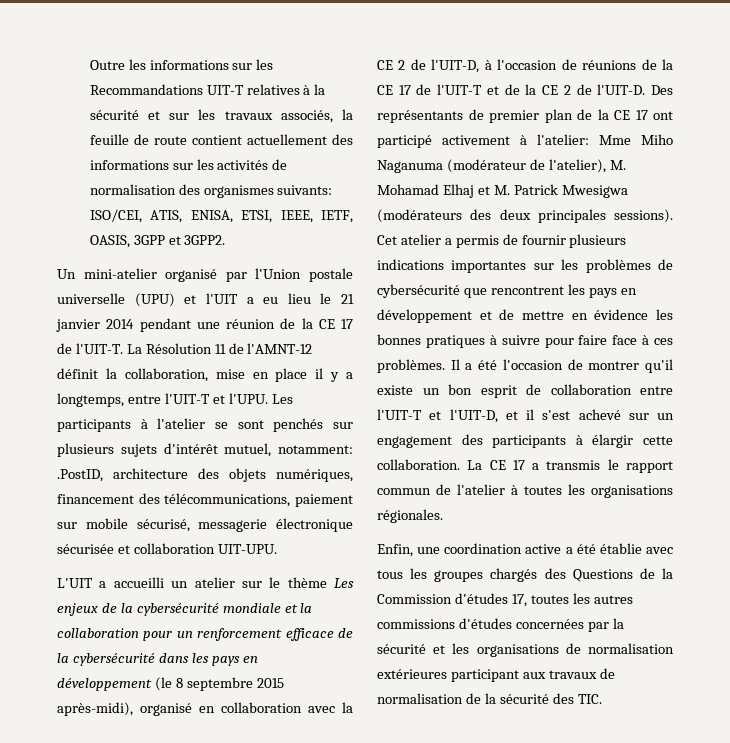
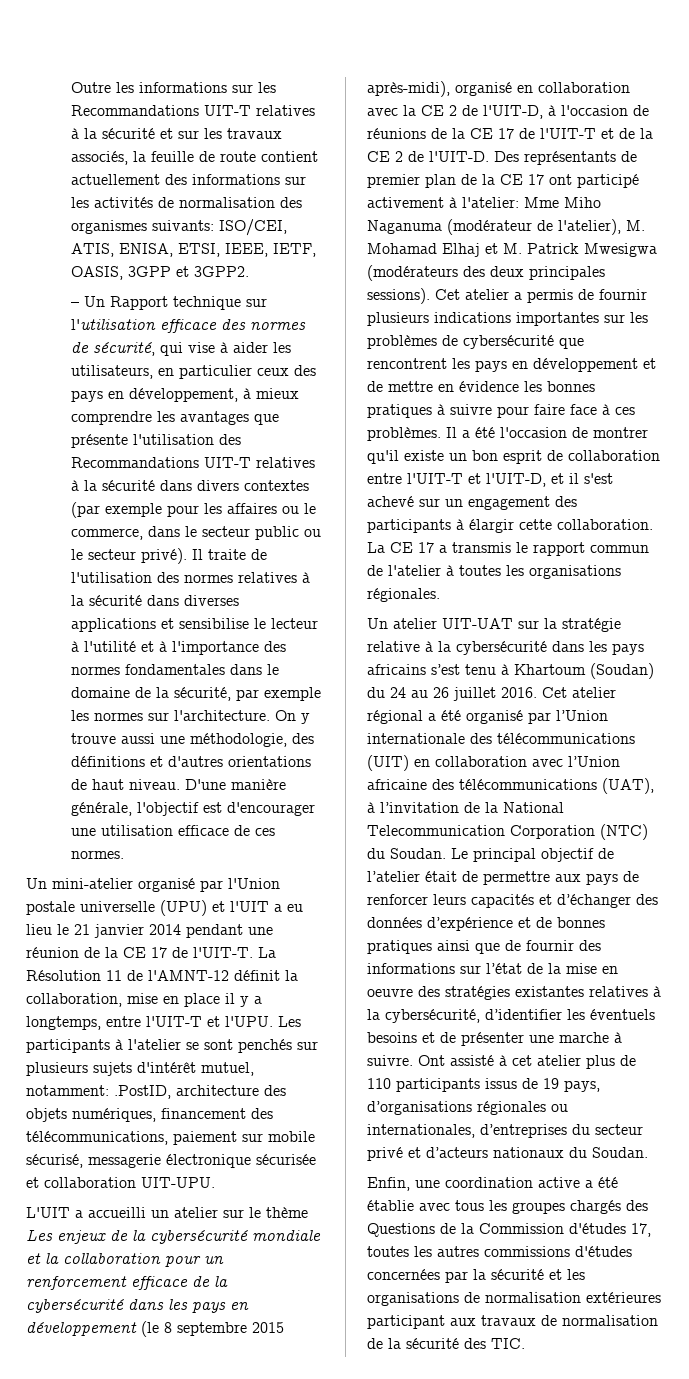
(226, 240) none -> [70,296,267,310] [70,319,306,333] [70,342,291,356] [70,365,316,379] [70,388,299,402] [70,411,279,425] [70,434,241,448] [70,457,315,468] [70,480,309,491] [70,502,316,518] [70,526,321,540] [70,548,267,564] [70,572,310,583] [70,595,239,606] [70,618,318,632] [70,641,286,655] [70,664,279,675] [70,687,321,701] [70,710,310,724] [70,733,314,747] [70,756,311,767] [70,779,286,790] [70,802,315,816] [70,825,275,836] [70,850,124,859] // – Un Rapport technique sur l'utilisation efficace des normes de sécurité, qui vise à aider les utilisateurs, en particulier ceux des pays en développement, à mieux comprendre les avantages que présente l'utilisation des Recommandations UIT-T relatives à la sécurité dans divers contextes (par exemple pour les affaires ou le commerce, dans le secteur public ou le secteur privé). Il traite de l'utilisation des normes relatives à la sécurité dans diverses applications et sensibilise le lecteur à l'utilité et à l'importance des normes fondamentales dans le domaine de la sécurité, par exemple les normes sur l'architecture. On y trouve aussi une méthodologie, des définitions et d'autres orientations de haut niveau. D'une manière générale, l'objectif est d'encourager une utilisation efficace de ces normes.
(443, 516) none -> [367,618,621,632] [367,641,644,655] [367,663,654,679] [367,687,616,701] [367,710,608,724] [367,733,635,744] [367,755,620,771] [367,778,654,794] [367,802,564,813] [367,824,648,840] [367,848,614,862] [367,871,639,885] [367,894,658,908] [367,917,605,931] [367,940,601,954] [367,963,618,974] [367,986,661,1000] [367,1009,655,1023] [367,1032,622,1046] [367,1055,636,1069] [367,1078,600,1092] [367,1101,568,1115] [367,1124,643,1138] [367,1147,648,1161] // Un atelier UIT-UAT sur la stratégie relative à la cybersécurité dans les pays africains s’est tenu à Khartoum (Soudan) du 24 au 26 juillet 2016. Cet atelier régional a été organisé par l’Union internationale des télécommunications (UIT) en collaboration avec l’Union africaine des télécommunications (UAT), à l’invitation de la National Telecommunication Corporation (NTC) du Soudan. Le principal objectif de l’atelier était de permettre aux pays de renforcer leurs capacités et d’échanger des données d’expérience et de bonnes pratiques ainsi que de fournir des informations sur l’état de la mise en oeuvre des stratégies existantes relatives à la cybersécurité, d’identifier les éventuels besoins et de présenter une marche à suivre. Ont assisté à cet atelier plus de 110 participants issus de 19 pays, d’organisations régionales ou internationales, d’entreprises du secteur privé et d’acteurs nationaux du Soudan.

